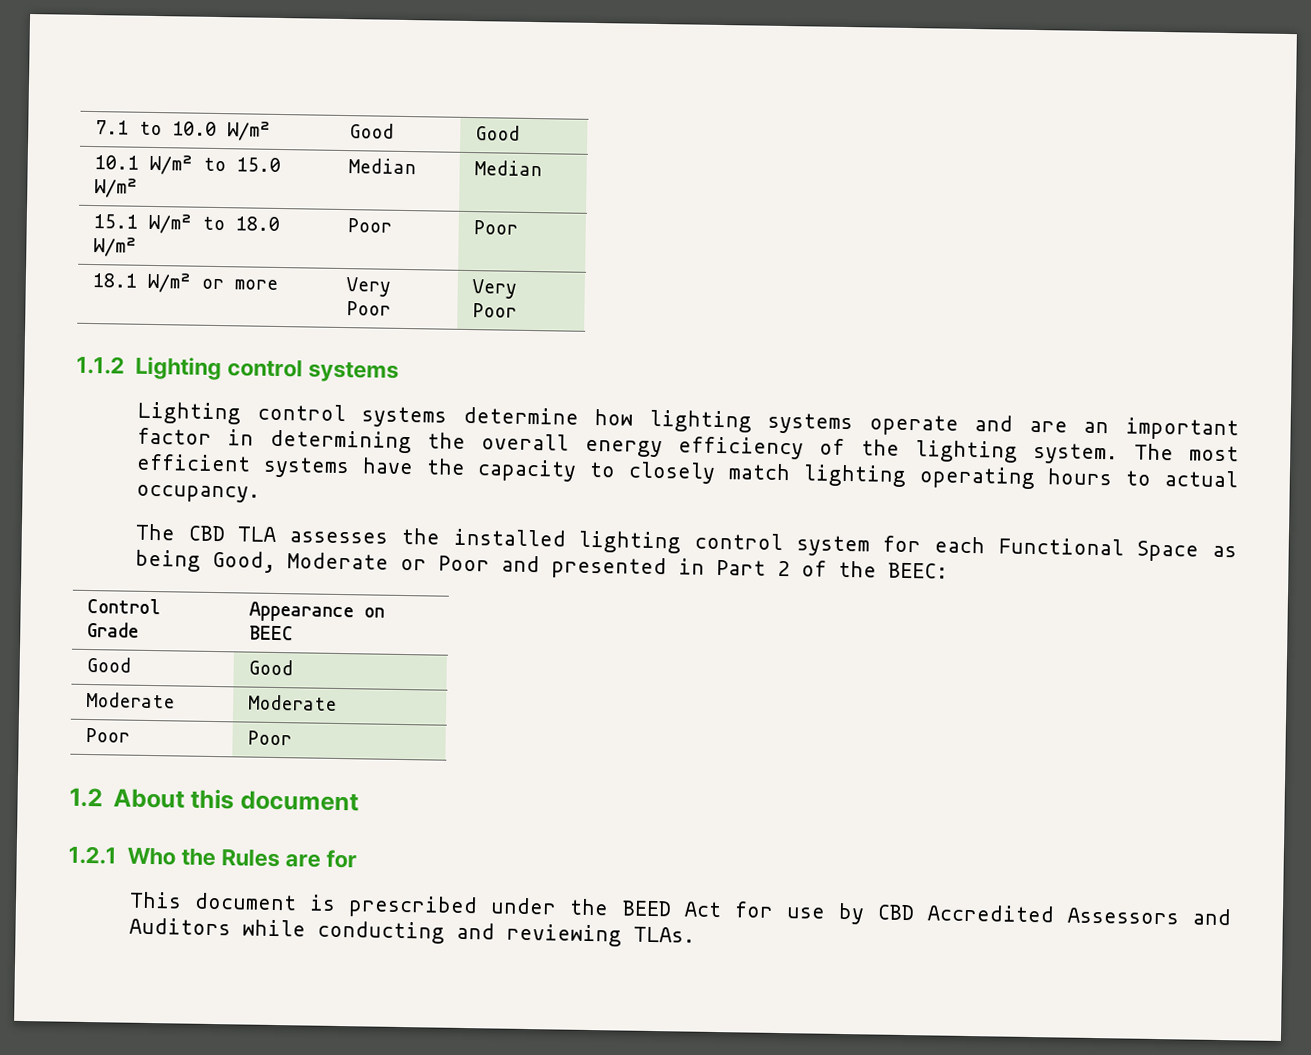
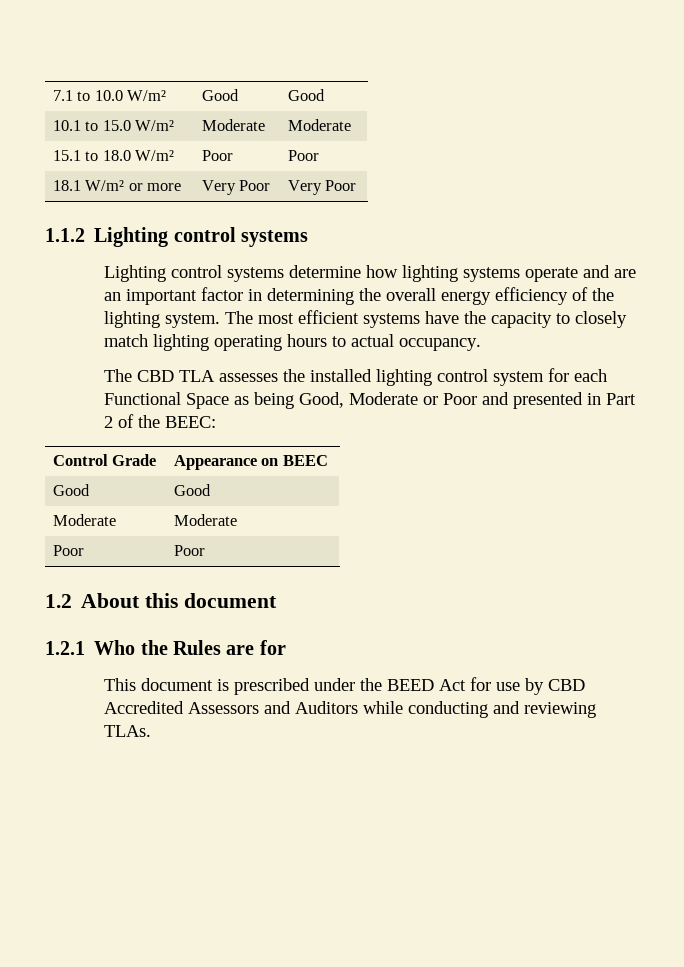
[149,154,194,175] W/m² -> (81, 125) none
[348,158,417,175] [474,160,543,177] Median | Median -> [201,119,265,131] [287,119,351,131] Moderate | Moderate
[148,213,193,234] W/m² -> (81, 155) none

